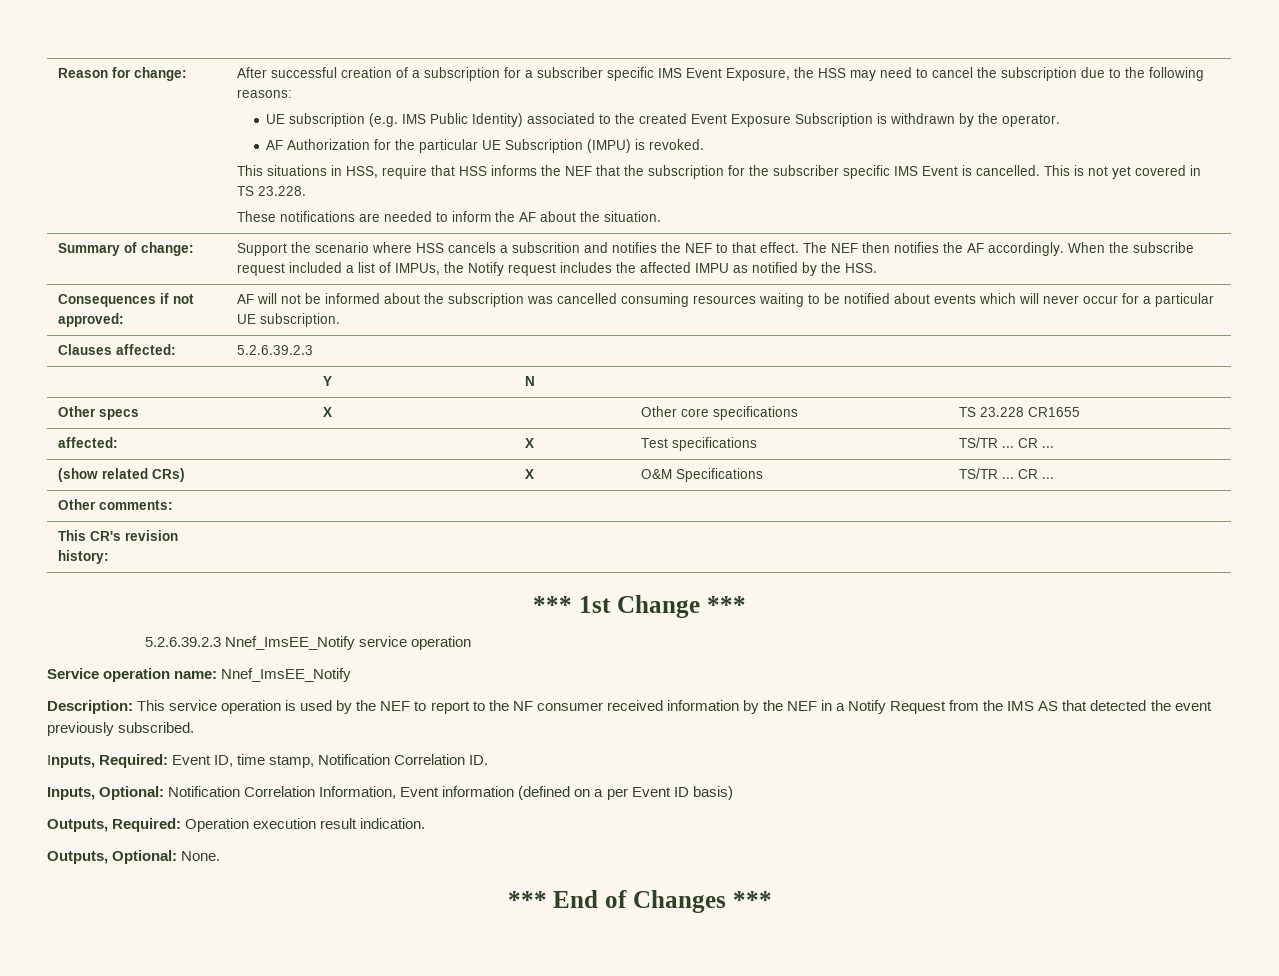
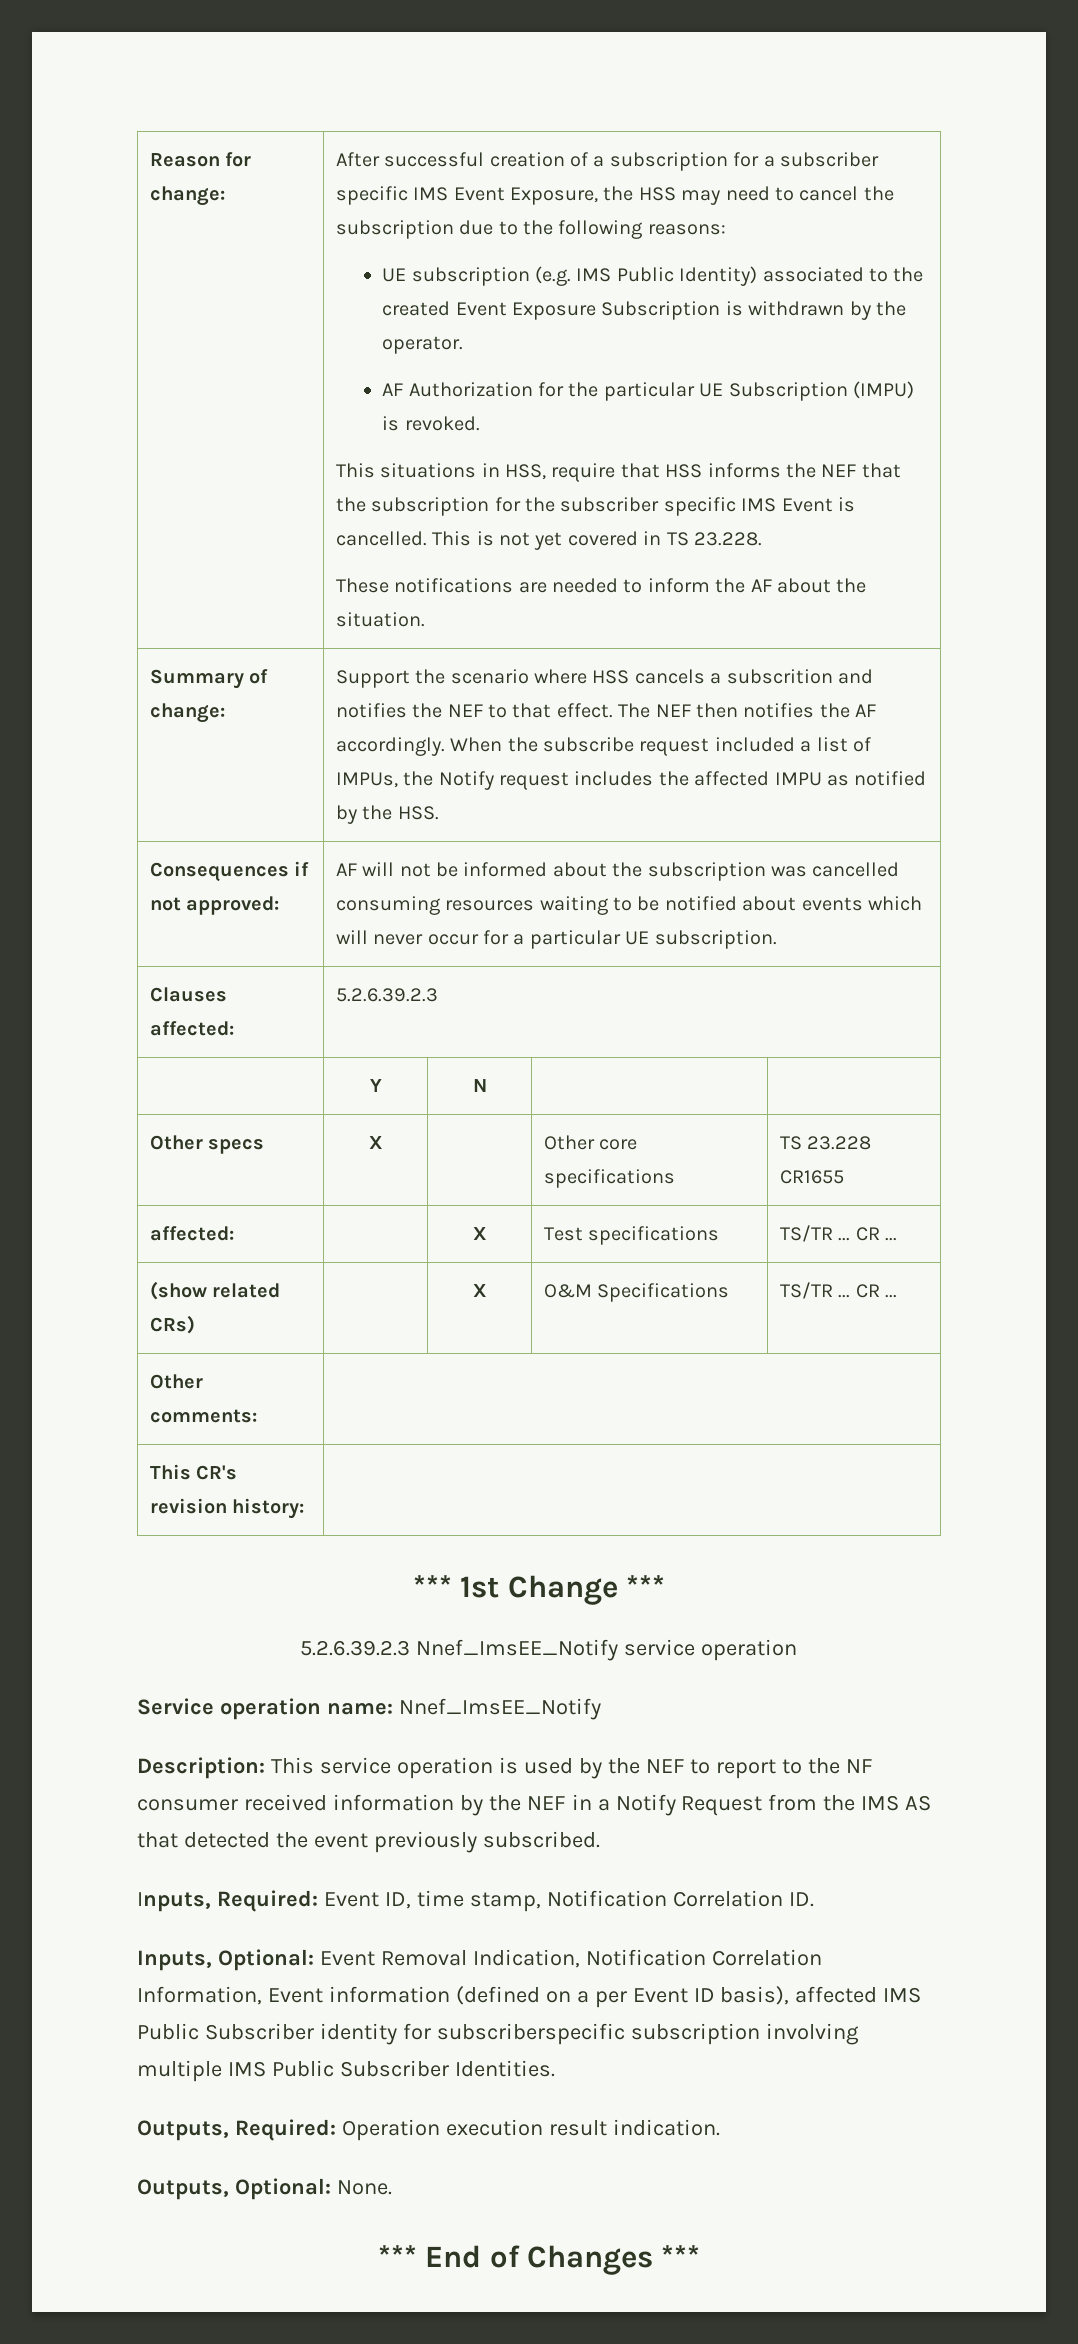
(165, 793) none -> [319,1949,580,1968] Event Removal Indication,
[692,786,733,800] basis) -> [720,1986,922,2005] [137,2023,859,2045] [137,2060,555,2082] basis), affected IMS Public Subscriber identity for subscriberspecific subscription involving multiple IMS Public Subscriber Identities.

